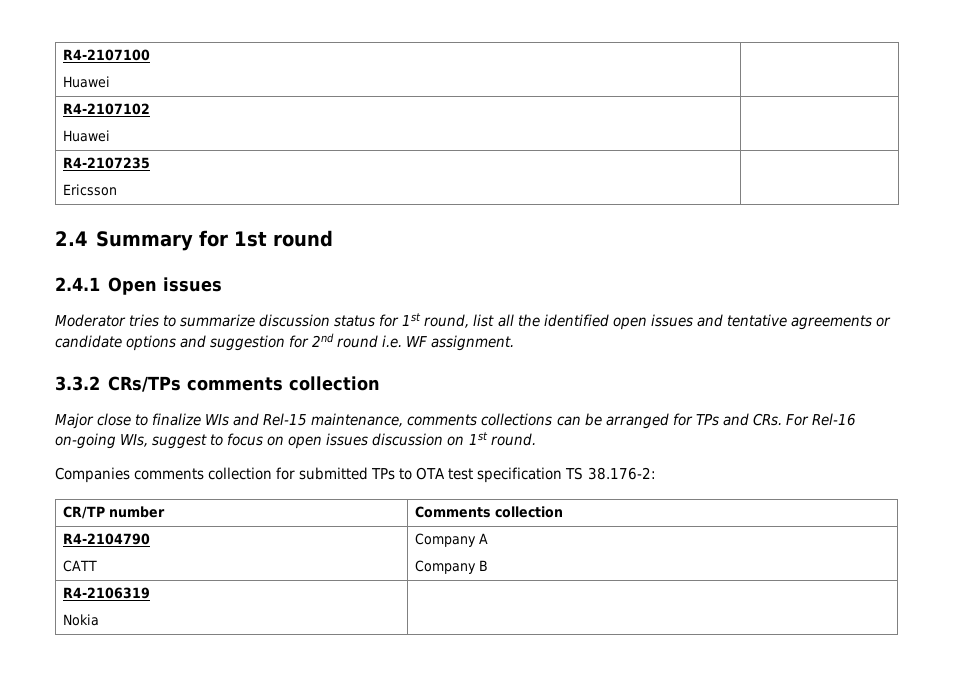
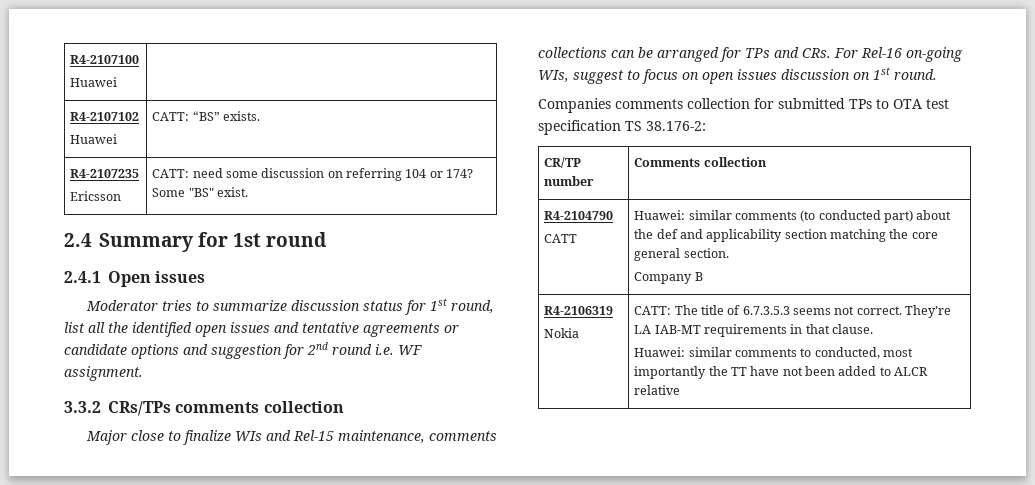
(111, 136) none -> [152,111,260,121] CATT: “BS” exists.
(118, 190) none -> [152,168,474,181] [152,187,248,197] CATT: need some discussion on referring 104 or 174? Some "BS" exist.
[415,533,489,547] [415,560,489,574] [63,587,151,599] [63,614,100,626] Company A // Company B // R4-2106319 // Nokia | -> [634,210,952,223] [634,229,938,242] [634,248,729,261] [634,272,703,284] [544,306,614,315] [544,328,580,338] [634,305,952,318] [634,324,874,337] [634,347,914,359] [634,366,929,379] [634,385,681,395] Huawei: similar comments (to conducted part) about the def and applicability section matching the core general section. // Company B // R4-2106319 // Nokia | CATT: The title of 6.7.3.5.3 seems not correct. They’re LA IAB-MT requirements in that clause. // Huawei: similar comments to conducted, most importantly the TT have not been added to ALCR relative

